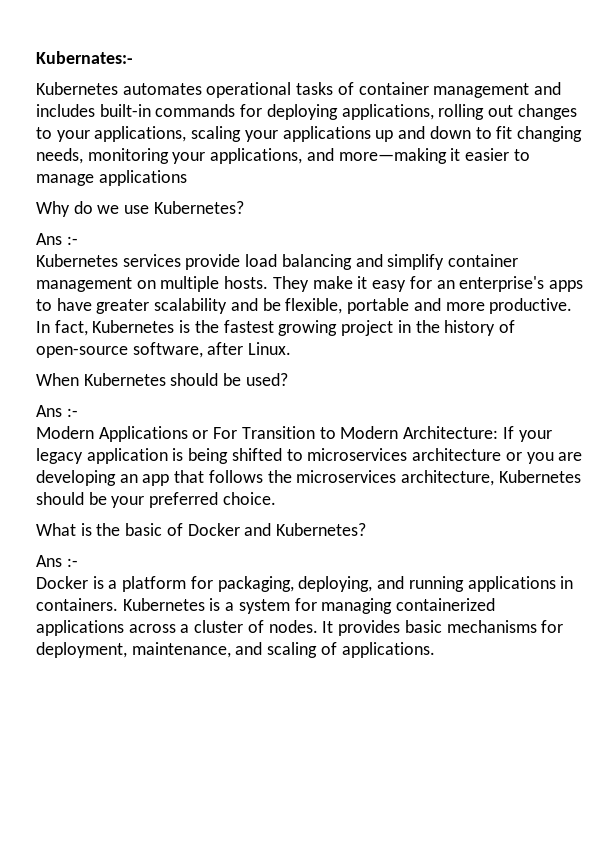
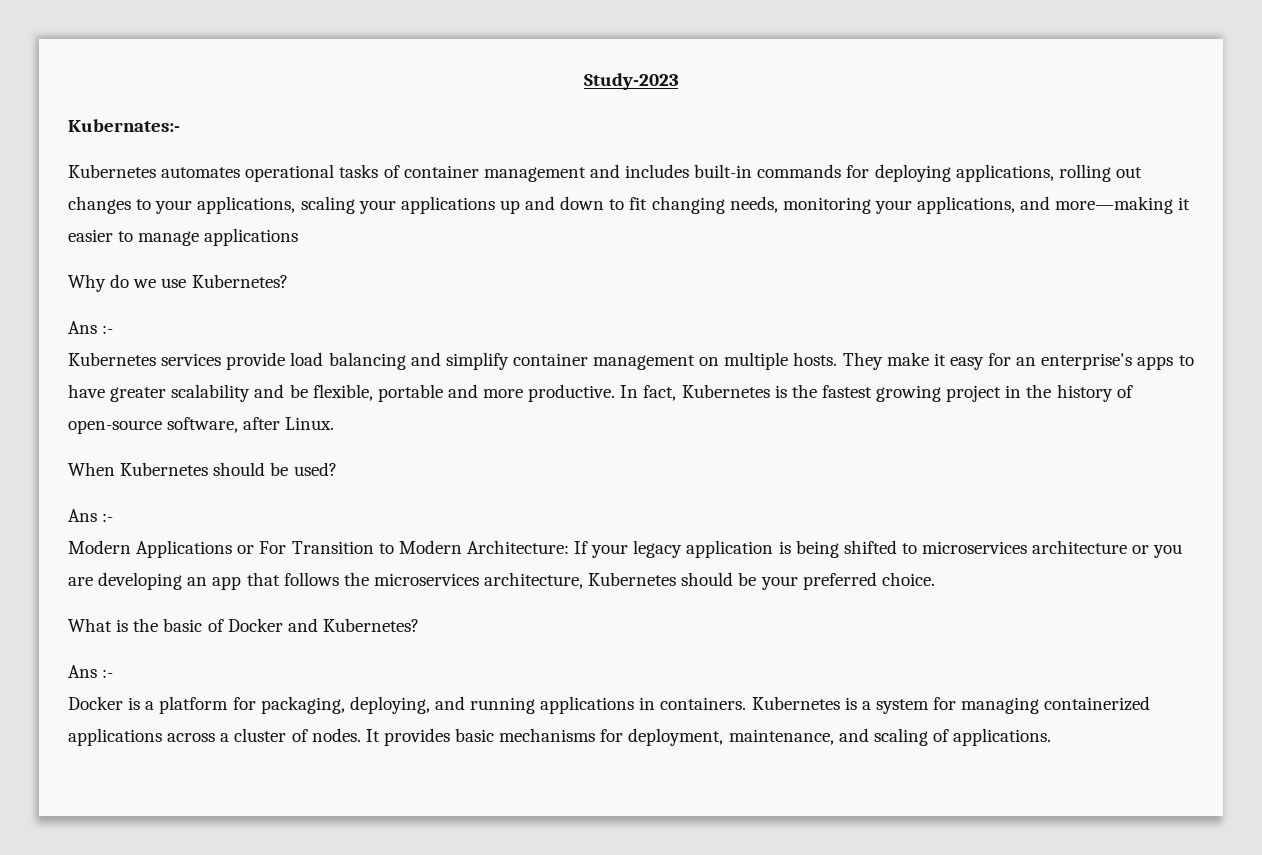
(36, 57) none -> [583,73,679,90] Study-2023 //

